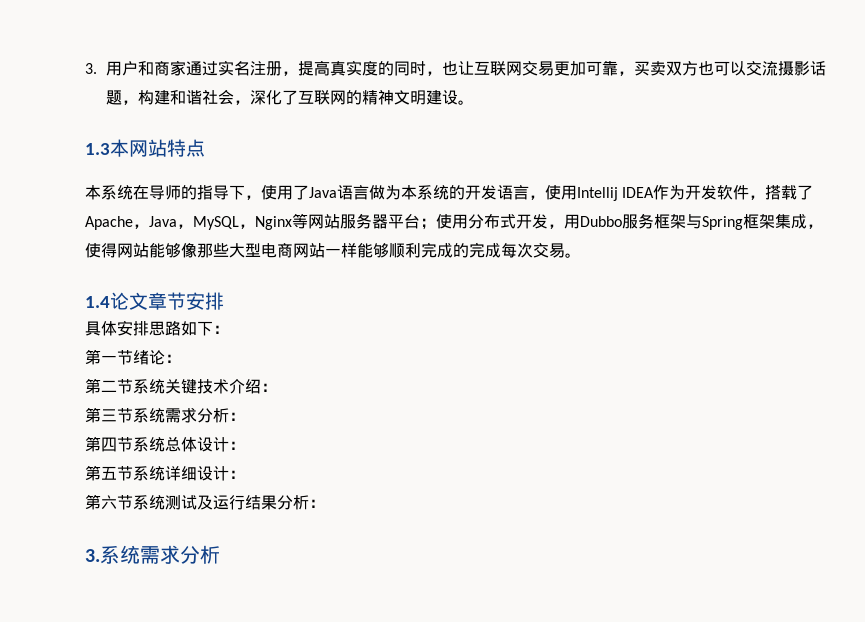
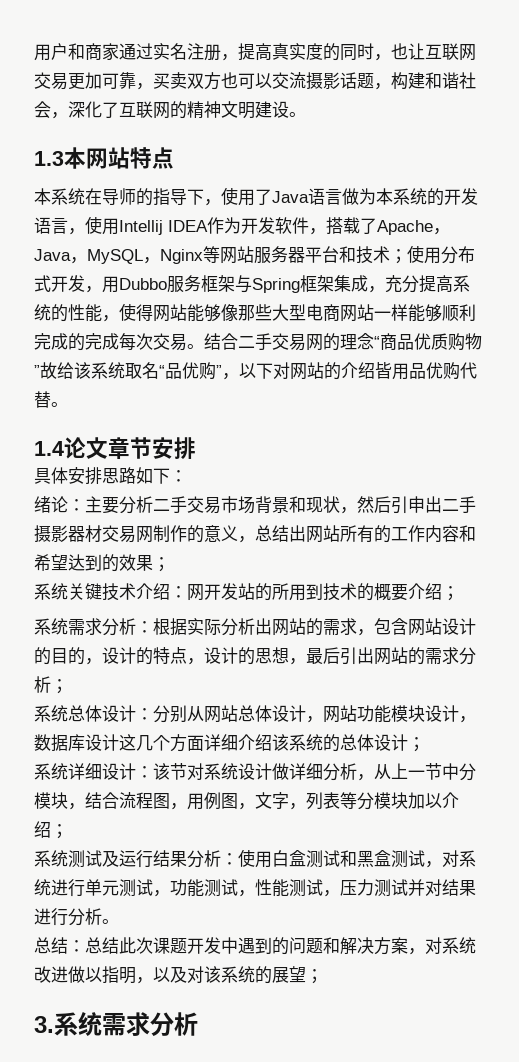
[85,63,97,74] 3. -> (34, 52) none
(420, 221) none -> [339,246,390,264] 和技术
(823, 226) none -> [385,275,470,293] [34,304,119,322] 充分提高系统的性能，
(581, 255) none -> [204,333,482,351] [34,362,477,380] [34,391,68,408] 结合二手交易网的理念“商品优质购物”故给该系统取名“品优购”，以下对网站的介绍皆用品优购代替。
[85,349,133,365] 第一节 -> (187, 476) none
[85,378,133,394] // 第二节 -> [85,496,476,514] [34,525,476,543] [34,554,170,572] 主要分析二手交易市场背景和现状，然后引申出二手摄影器材交易网制作的意义，总结出网站所有的工作内容和希望达到的效果； //
[85,407,245,423] [85,436,245,452] [85,465,245,481] [85,494,133,510] // 第三节系统需求分析： // 第四节系统总体设计： // 第五节系统详细设计： // 第六节 -> [187,583,459,601] [34,618,476,636] [34,647,476,665] [34,676,68,694] [34,705,476,723] [34,734,425,752] [34,763,476,781] [34,792,459,810] [34,821,68,839] 网开发站的所用到技术的概要介绍； // 系统需求分析：根据实际分析出网站的需求，包含网站设计的目的，设计的特点，设计的思想，最后引出网站的需求分析； // 系统总体设计：分别从网站总体设计，网站功能模块设计，数据库设计这几个方面详细介绍该系统的总体设计； // 系统详细设计：该节对系统设计做详细分析，从上一节中分模块，结合流程图，用例图，文字，列表等分模块加以介绍； //
(325, 503) none -> [238,849,476,868] [34,879,476,897] [34,908,119,926] [34,937,476,955] [34,966,323,984] 使用白盒测试和黑盒测试，对系统进行单元测试，功能测试，性能测试，压力测试并对结果进行分析。 // 总结：总结此次课题开发中遇到的问题和解决方案，对系统改进做以指明，以及对该系统的展望；

